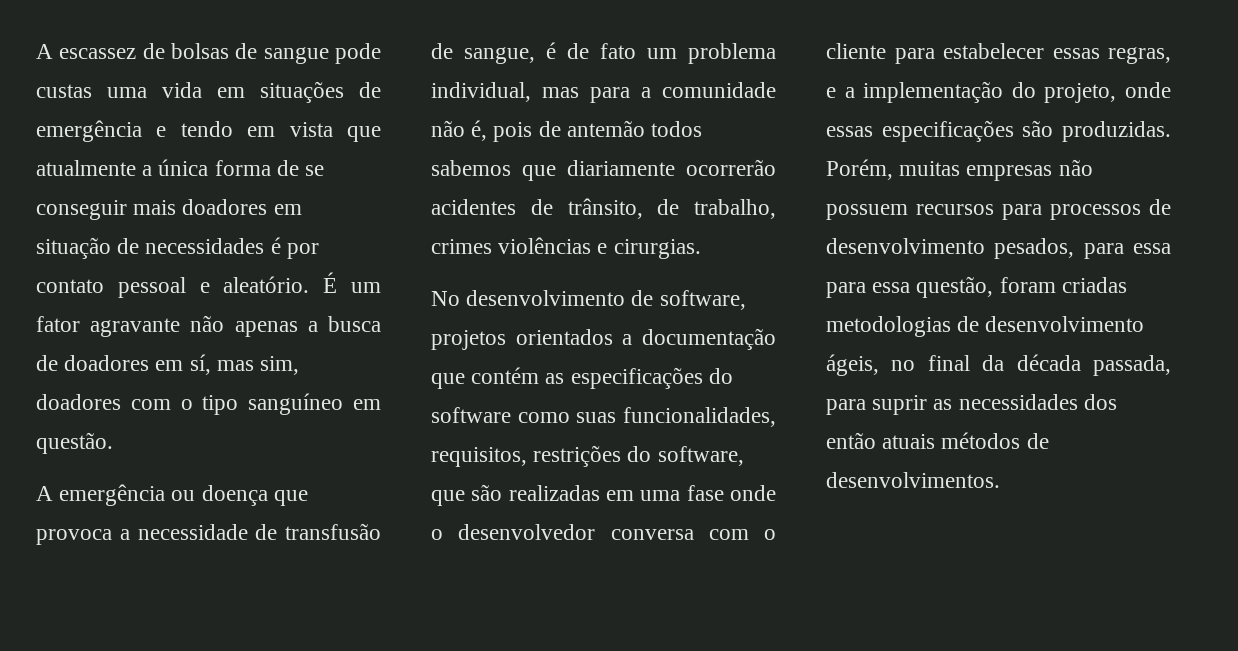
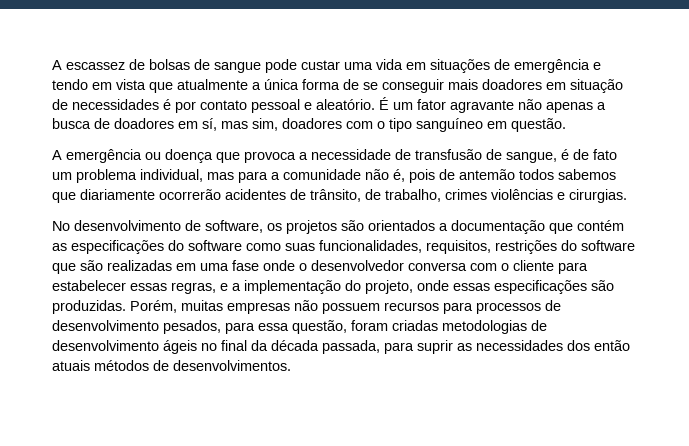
[36,84,92,98] custas -> [301,60,340,70] custar
[431,330,506,350] projetos -> [267,220,364,234] os projetos são
[657,446,744,466] software, -> [581,240,635,251] software
[826,282,911,298] para essa -> (289, 327) none
[826,354,879,376] ágeis, -> [163,340,197,354] ágeis

